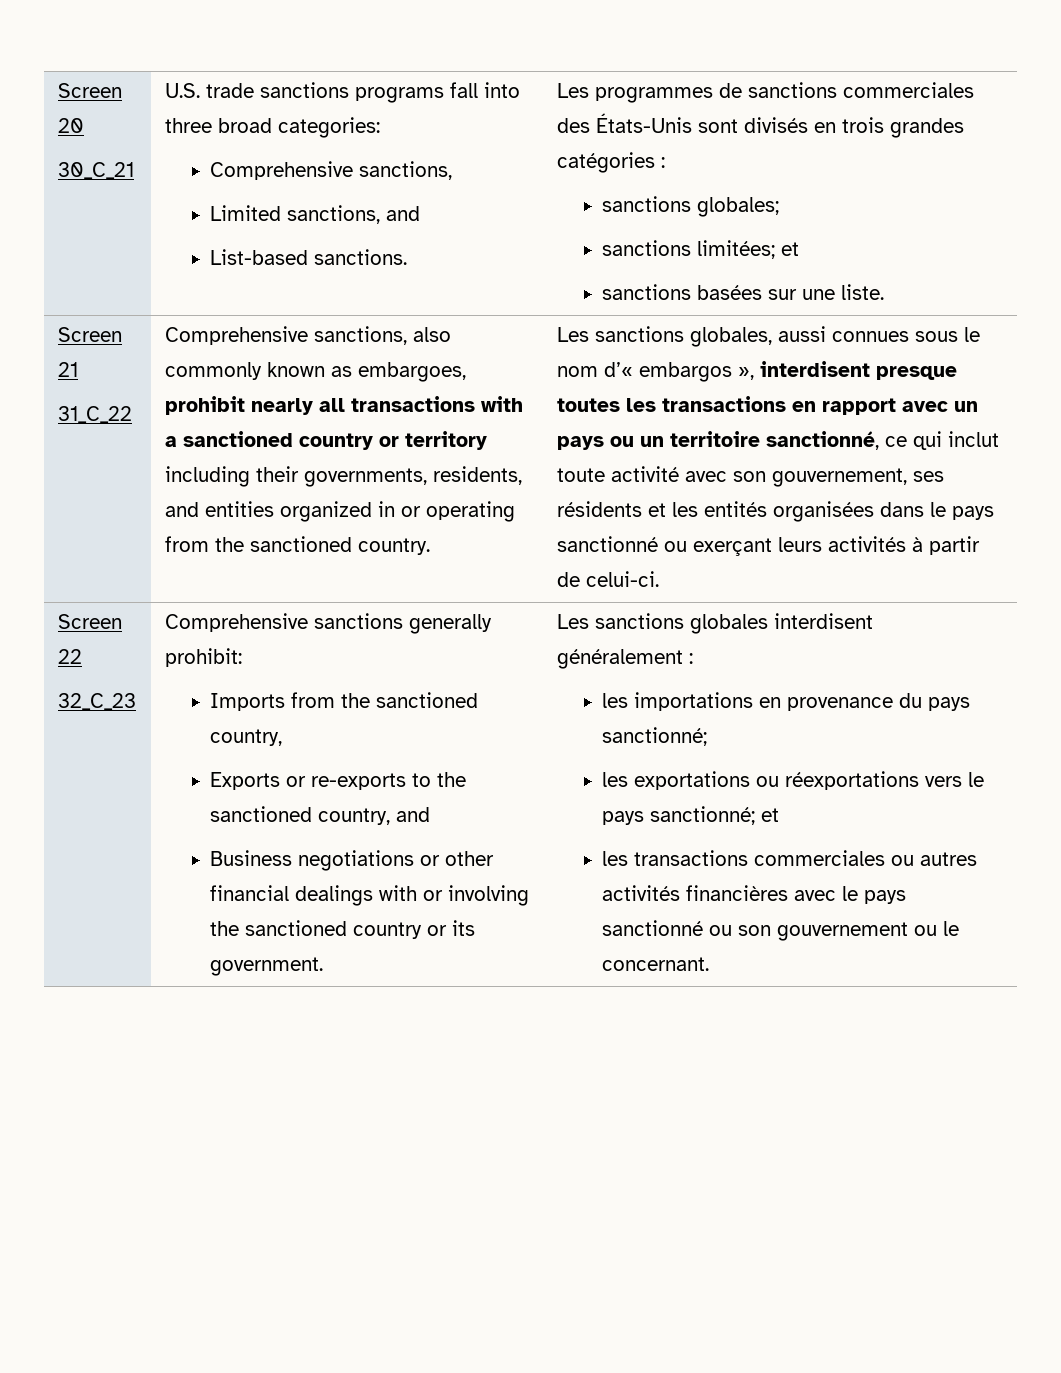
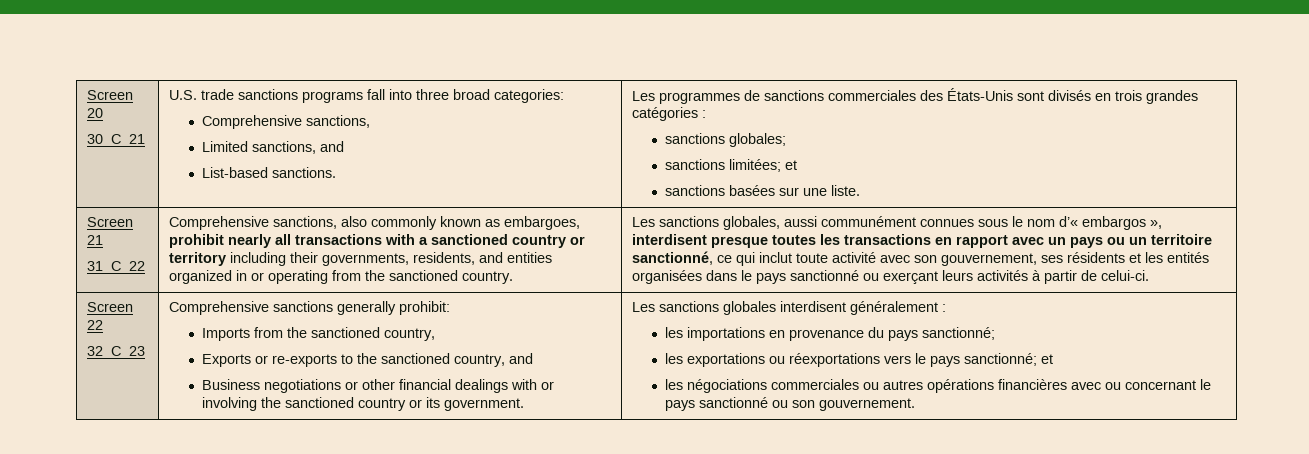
(826, 334) none -> [820,216,916,227] communément
[634,850,749,866] transactions -> [686,379,767,393] négociations
[602,885,681,901] activités -> [926,379,994,393] opérations
(837, 895) none -> [1104,380,1196,390] ou concernant
[777,921,960,941] [602,957,710,971] gouvernement ou le concernant. -> [818,398,915,411] gouvernement.

